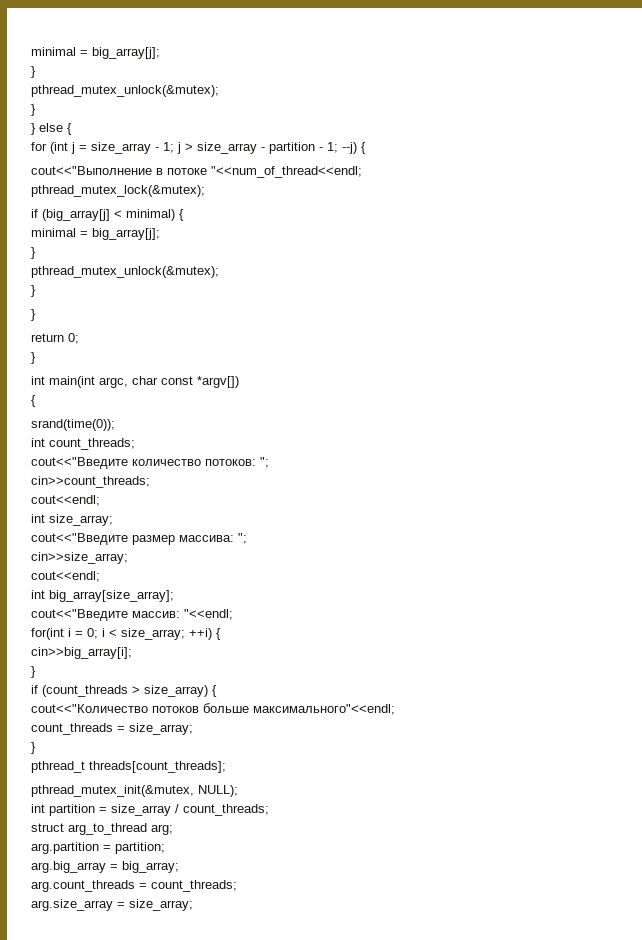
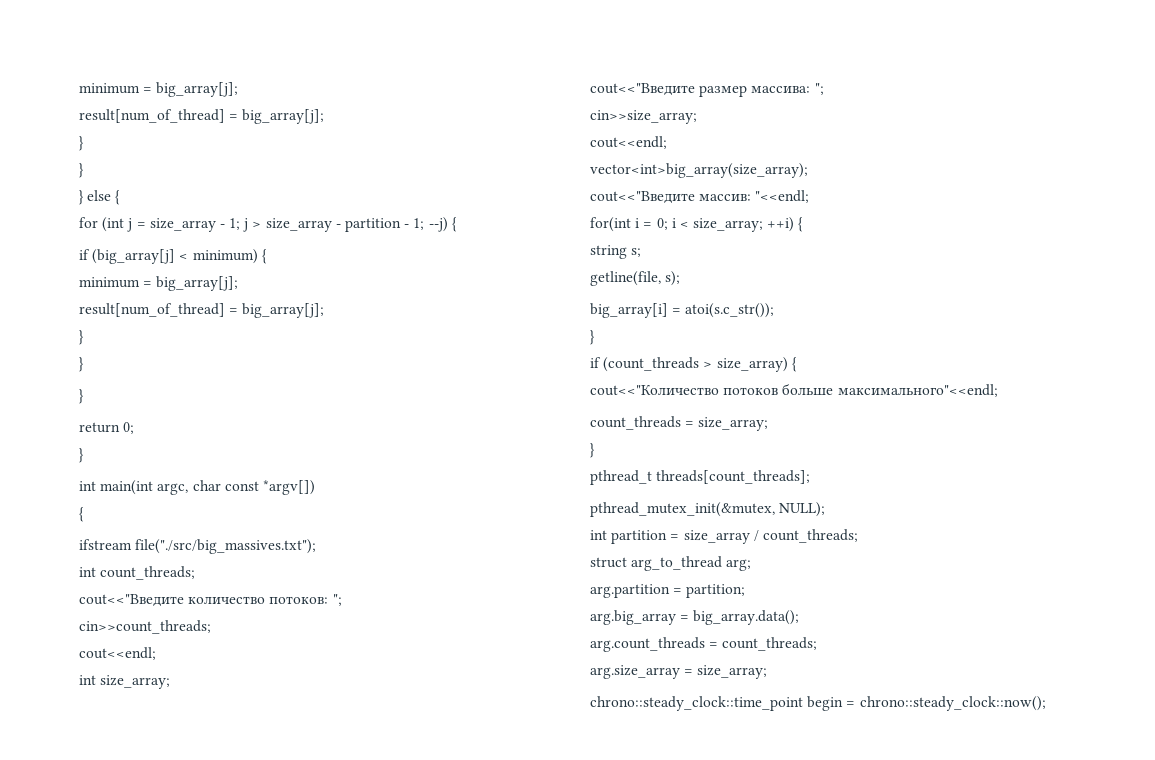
[31,47,160,59] [31,66,36,78] [31,85,219,97] minimal = big_array[j]; // } // pthread_mutex_unlock(&mutex); -> [79,82,239,97] [79,109,325,124] [79,136,84,151] minimum = big_array[j]; // result[num_of_thread] = big_array[j]; // }
[31,166,362,178] [31,185,205,197] // cout<<"Выполнение в потоке "<<num_of_thread<<endl; // pthread_mutex_lock(&mutex); -> (457, 224) none
[126,209,184,221] [31,228,160,240] [31,247,36,259] [31,266,219,278] minimal) { // minimal = big_array[j]; // } // pthread_mutex_unlock(&mutex); -> [192,249,267,264] [79,276,239,291] [79,303,325,318] [79,330,84,345] minimum) { // minimum = big_array[j]; // result[num_of_thread] = big_array[j]; // }
[31,419,115,431] srand(time(0)); -> [79,539,317,554] ifstream file("./src/big_massives.txt");
[31,590,174,602] int big_array[size_array]; -> [590,163,808,178] vector<int>big_array(size_array);
[31,647,132,659] cin>>big_array[i]; -> [590,245,642,259] [590,271,681,286] [590,303,775,318] string s; // getline(file, s); // big_array[i] = atoi(s.c_str());
[122,861,179,873] big_array; -> [693,610,800,625] big_array.data();
(193, 905) none -> [590,696,1046,711] // chrono::steady_clock::time_point begin = chrono::steady_clock::now();

